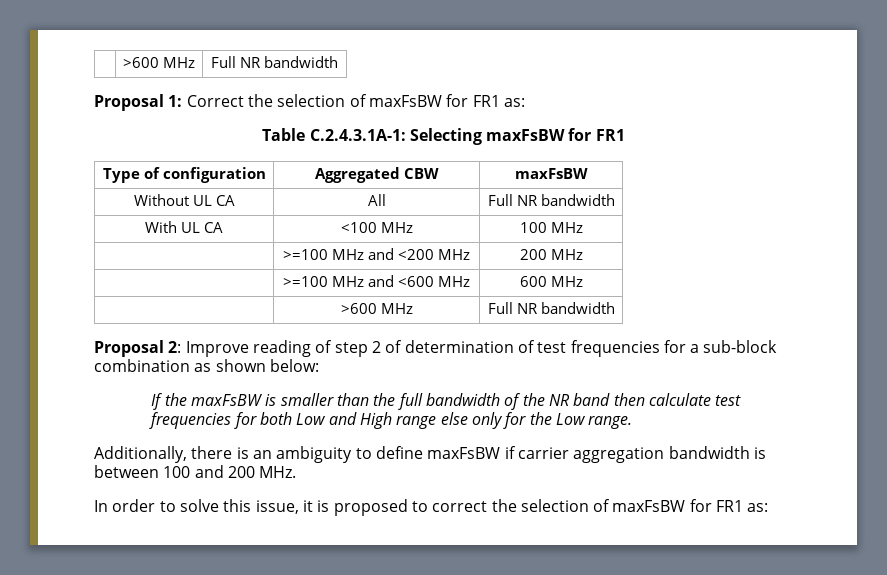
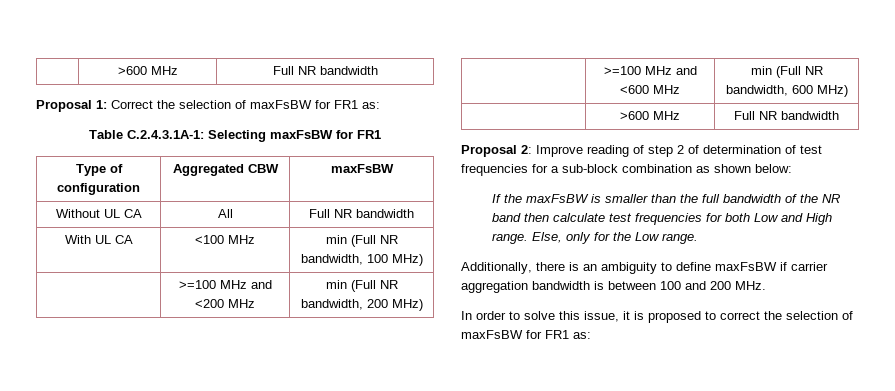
[519,222,583,233] 100 MHz -> [325,235,398,247] [300,254,423,266] min (Full NR bandwidth, 100 MHz)
[519,249,583,260] 200 MHz -> [325,280,398,292] [300,299,423,311] min (Full NR bandwidth, 200 MHz)
[519,276,583,287] 600 MHz -> [750,66,823,78] [725,85,848,97] min (Full NR bandwidth, 600 MHz)
[396,412,468,429] range else -> [491,232,562,244] range. Else,

